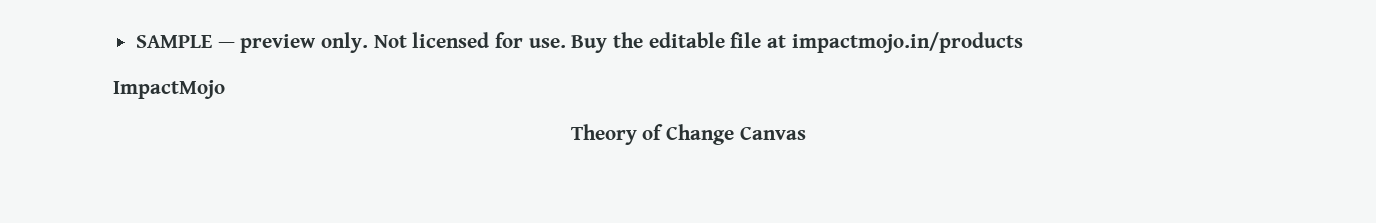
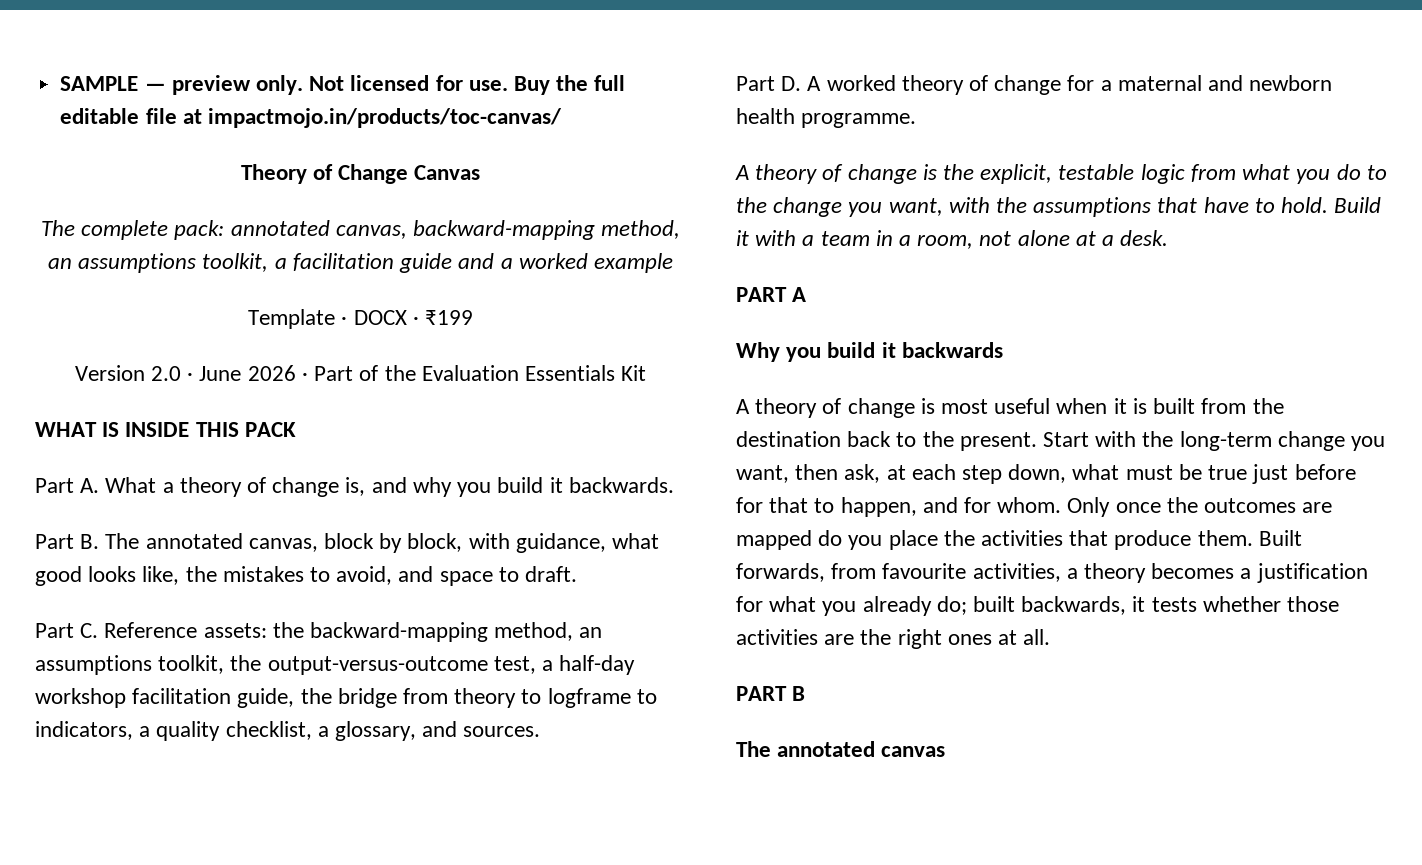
(644, 40) none -> [594,75,626,91] full
[791,32,1023,53] [113,80,225,99] impactmojo.in/products // ImpactMojo -> [207,108,562,128] impactmojo.in/products/toc-canvas/
(806, 133) none -> [40,220,681,240] [48,253,673,273] [248,309,473,329] [74,365,647,381] [35,422,296,437] [35,477,674,497] [35,533,660,553] [35,566,578,586] [35,622,603,642] [35,655,636,675] [35,688,657,708] [35,721,541,741] [736,75,1333,95] [736,108,917,128] [735,164,1387,184] [736,197,1382,217] [736,230,1169,249] [736,287,807,302] [736,342,1003,362] [736,398,1284,418] [736,431,1386,451] [736,464,1356,484] [736,497,1333,517] [736,530,1302,550] [736,563,1368,583] [736,596,1340,616] [736,629,1051,649] [736,686,806,701] [736,741,946,757] // The complete pack: annotated canvas, backward-mapping method, an assumptions toolkit, a facilitation guide and a worked example // Template · DOCX · ₹199 // Version 2.0 · June 2026 · Part of the Evaluation Essentials Kit // WHAT IS INSIDE THIS PACK // Part A. What a theory of change is, and why you build it backwards. // Part B. The annotated canvas, block by block, with guidance, what good looks like, the mistakes to avoid, and space to draft. // Part C. Reference assets: the backward-mapping method, an assumptions toolkit, the output-versus-outcome test, a half-day workshop facilitation guide, the bridge from theory to logframe to indicators, a quality checklist, a glossary, and sources. // Part D. A worked theory of change for a maternal and newborn health programme. // A theory of change is the explicit, testable logic from what you do to the change you want, with the assumptions that have to hold. Build it with a team in a room, not alone at a desk. // PART A // Why you build it backwards // A theory of change is most useful when it is built from the destination back to the present. Start with the long-term change you want, then ask, at each step down, what must be true just before for that to happen, and for whom. Only once the outcomes are mapped do you place the activities that produce them. Built forwards, from favourite activities, a theory becomes a justification for what you already do; built backwards, it tests whether those activities are the right ones at all. // PART B // The annotated canvas

